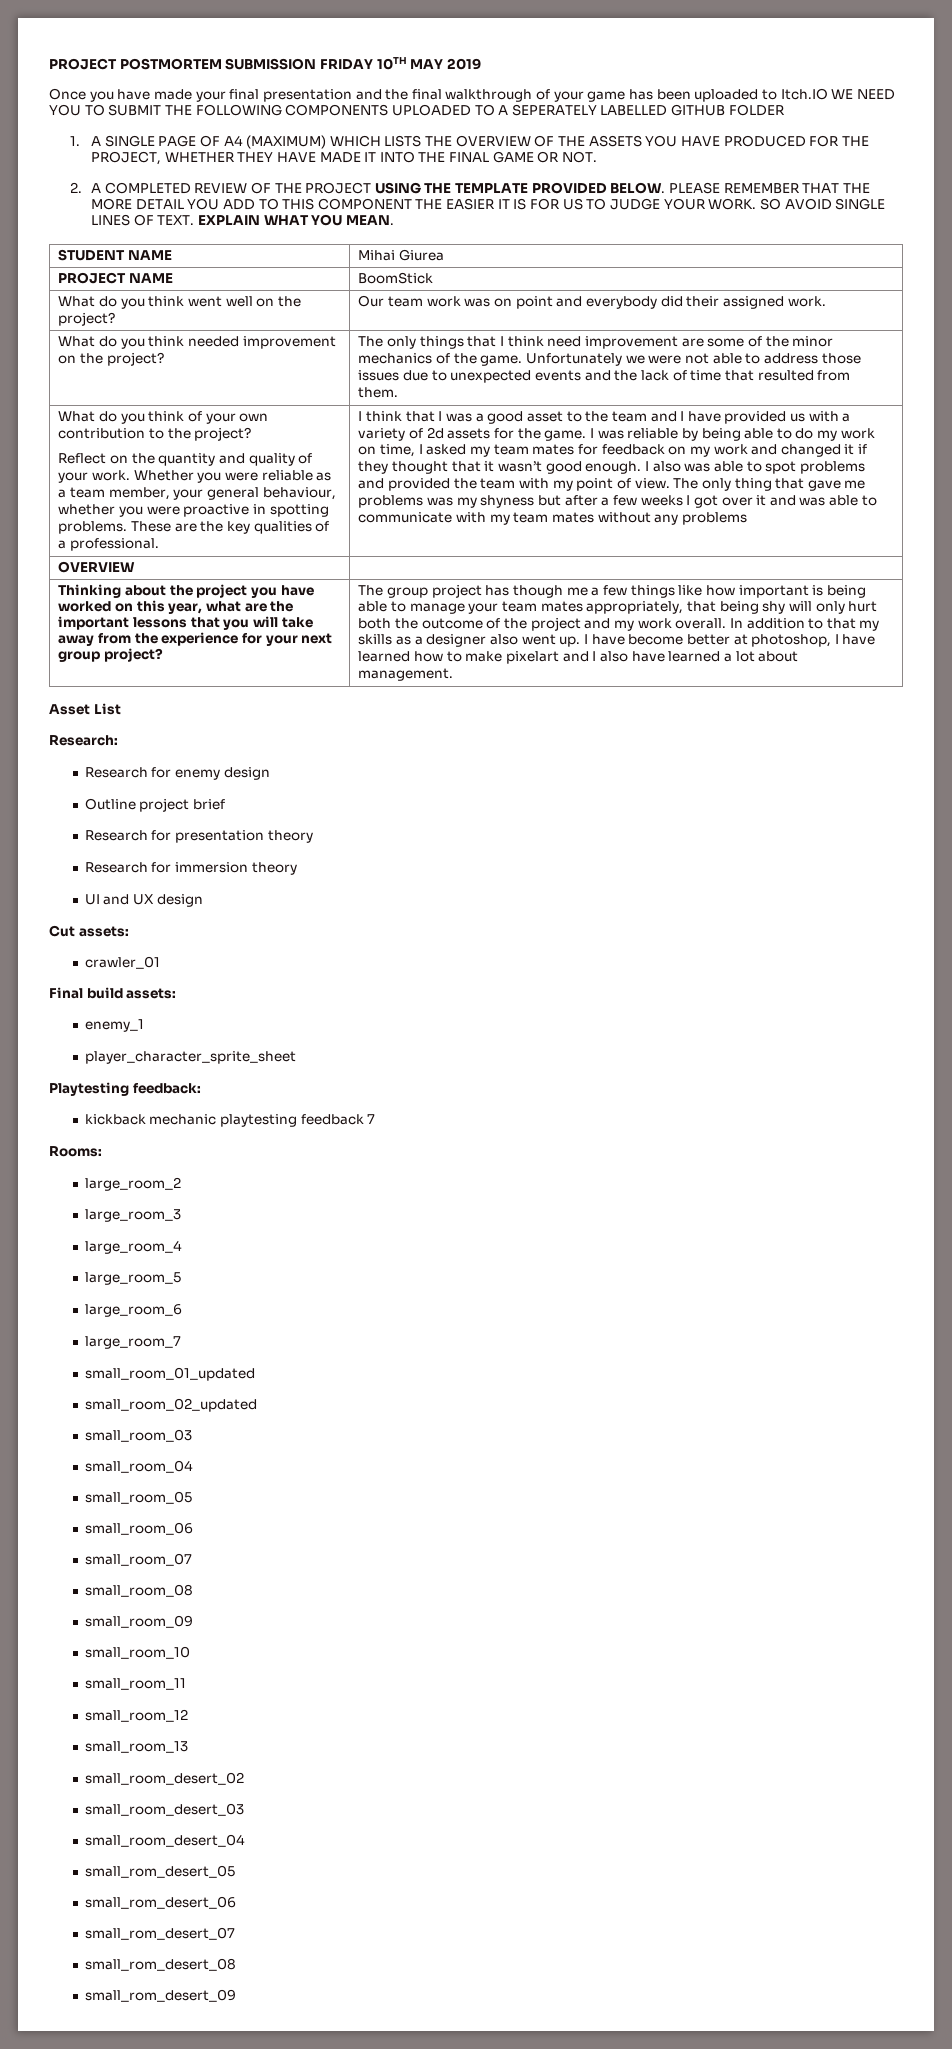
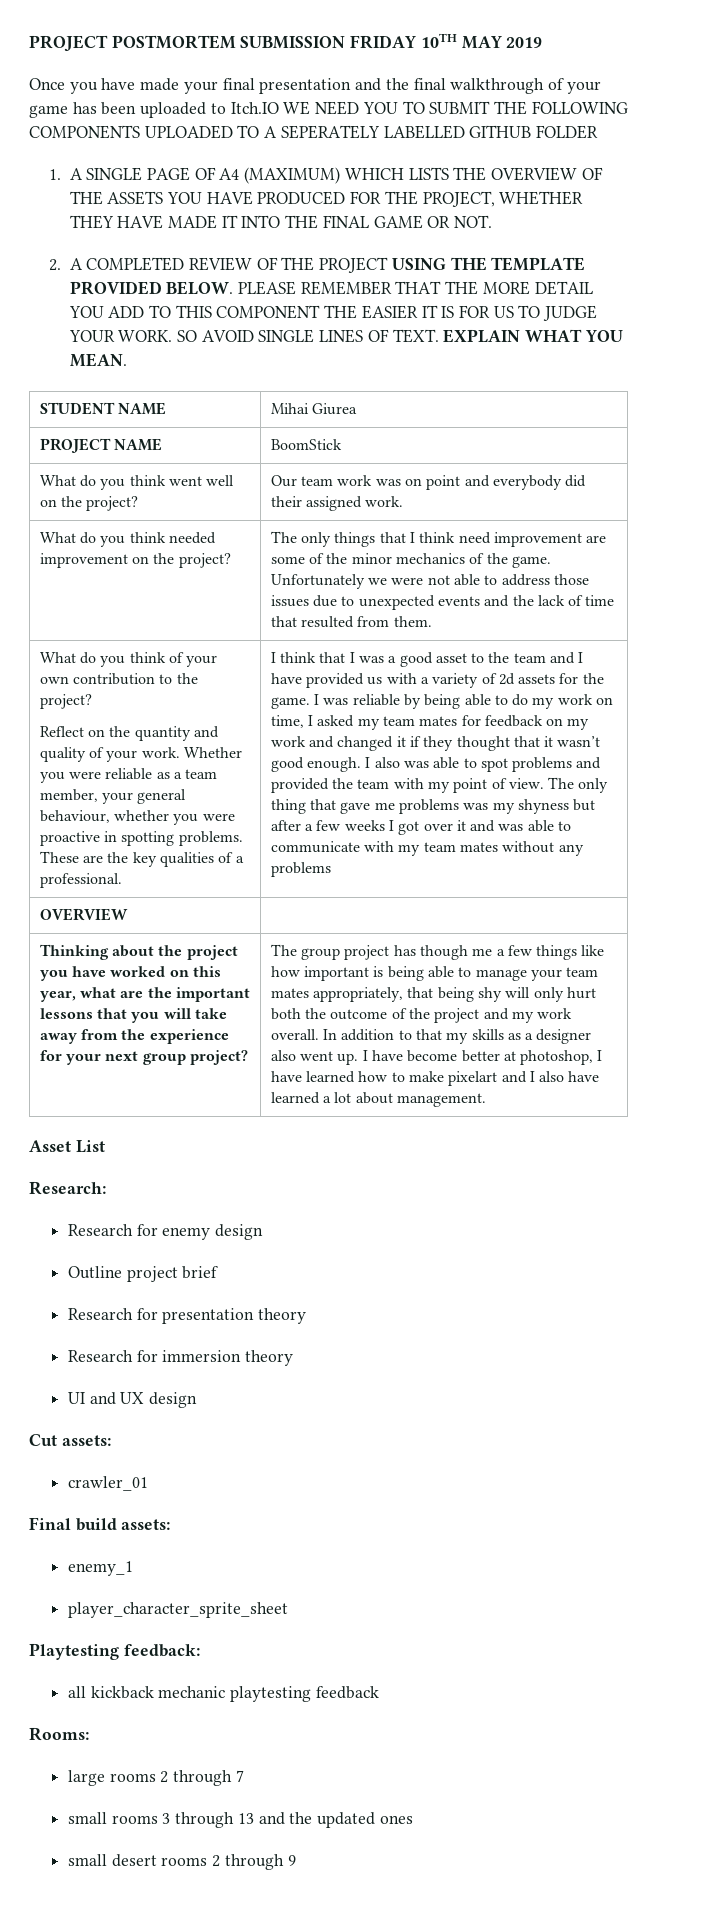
(201, 1088) none -> [68,1686,87,1698] all
[367,1114,376,1124] 7 -> (379, 1692) none
[84,1177,181,1191] [84,1209,181,1222] [84,1240,182,1254] [84,1272,181,1285] [84,1304,182,1317] [84,1336,181,1349] [84,1367,255,1381] [84,1398,257,1412] [84,1429,192,1442] [84,1460,193,1473] [84,1491,192,1504] [84,1522,193,1535] [84,1553,192,1566] [84,1584,193,1597] [84,1615,193,1628] [84,1646,190,1659] [84,1678,186,1690] [84,1709,188,1722] [84,1741,188,1753] [84,1772,244,1785] [84,1803,244,1816] [84,1834,245,1847] [84,1865,235,1878] [84,1896,236,1909] [84,1927,235,1940] [84,1958,236,1971] [84,1989,236,2002] large_room_2 // large_room_3 // large_room_4 // large_room_5 // large_room_6 // large_room_7 // small_room_01_updated // small_room_02_updated // small_room_03 // small_room_04 // small_room_05 // small_room_06 // small_room_07 // small_room_08 // small_room_09 // small_room_10 // small_room_11 // small_room_12 // small_room_13 // small_room_desert_02 // small_room_desert_03 // small_room_desert_04 // small_rom_desert_05 // small_rom_desert_06 // small_rom_desert_07 // small_rom_desert_08 // small_rom_desert_09 -> [68,1770,244,1786] [68,1812,413,1828] [68,1854,296,1870] large rooms 2 through 7 // small rooms 3 through 13 and the updated ones // small desert rooms 2 through 9

